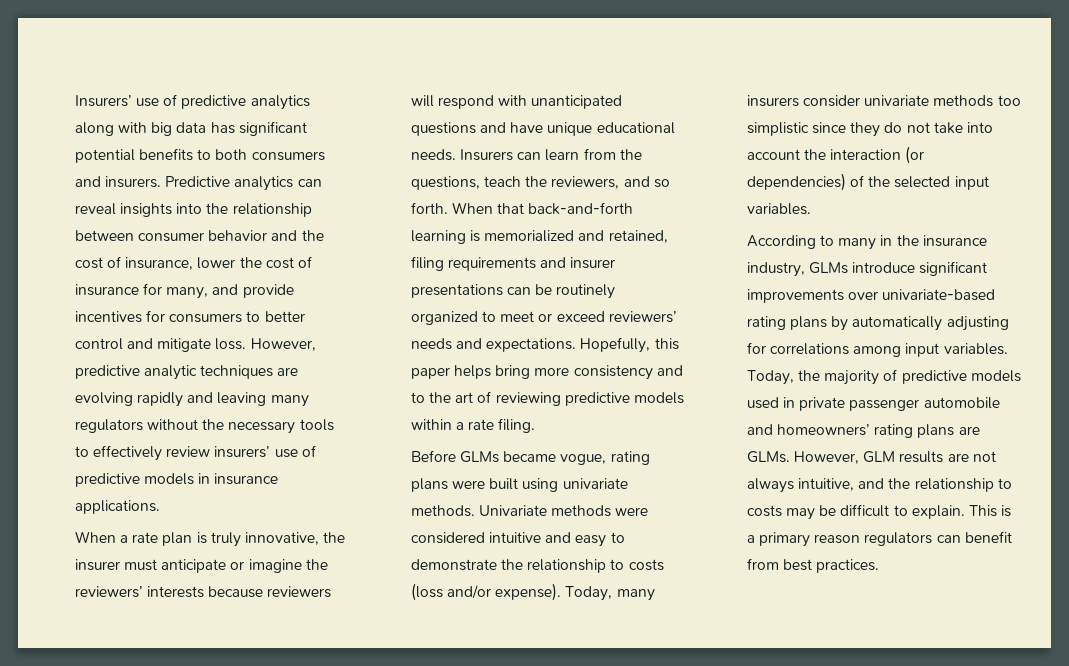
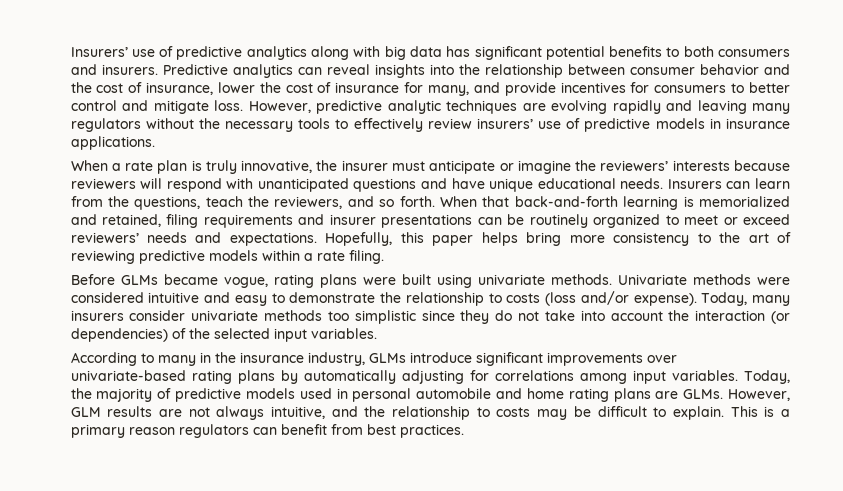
[656,365,683,376] and -> (690, 239) none
[799,397,920,411] private passenger -> [352,388,412,402] personal
[777,424,871,436] homeowners’ -> [526,388,564,399] home

